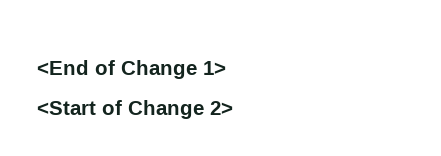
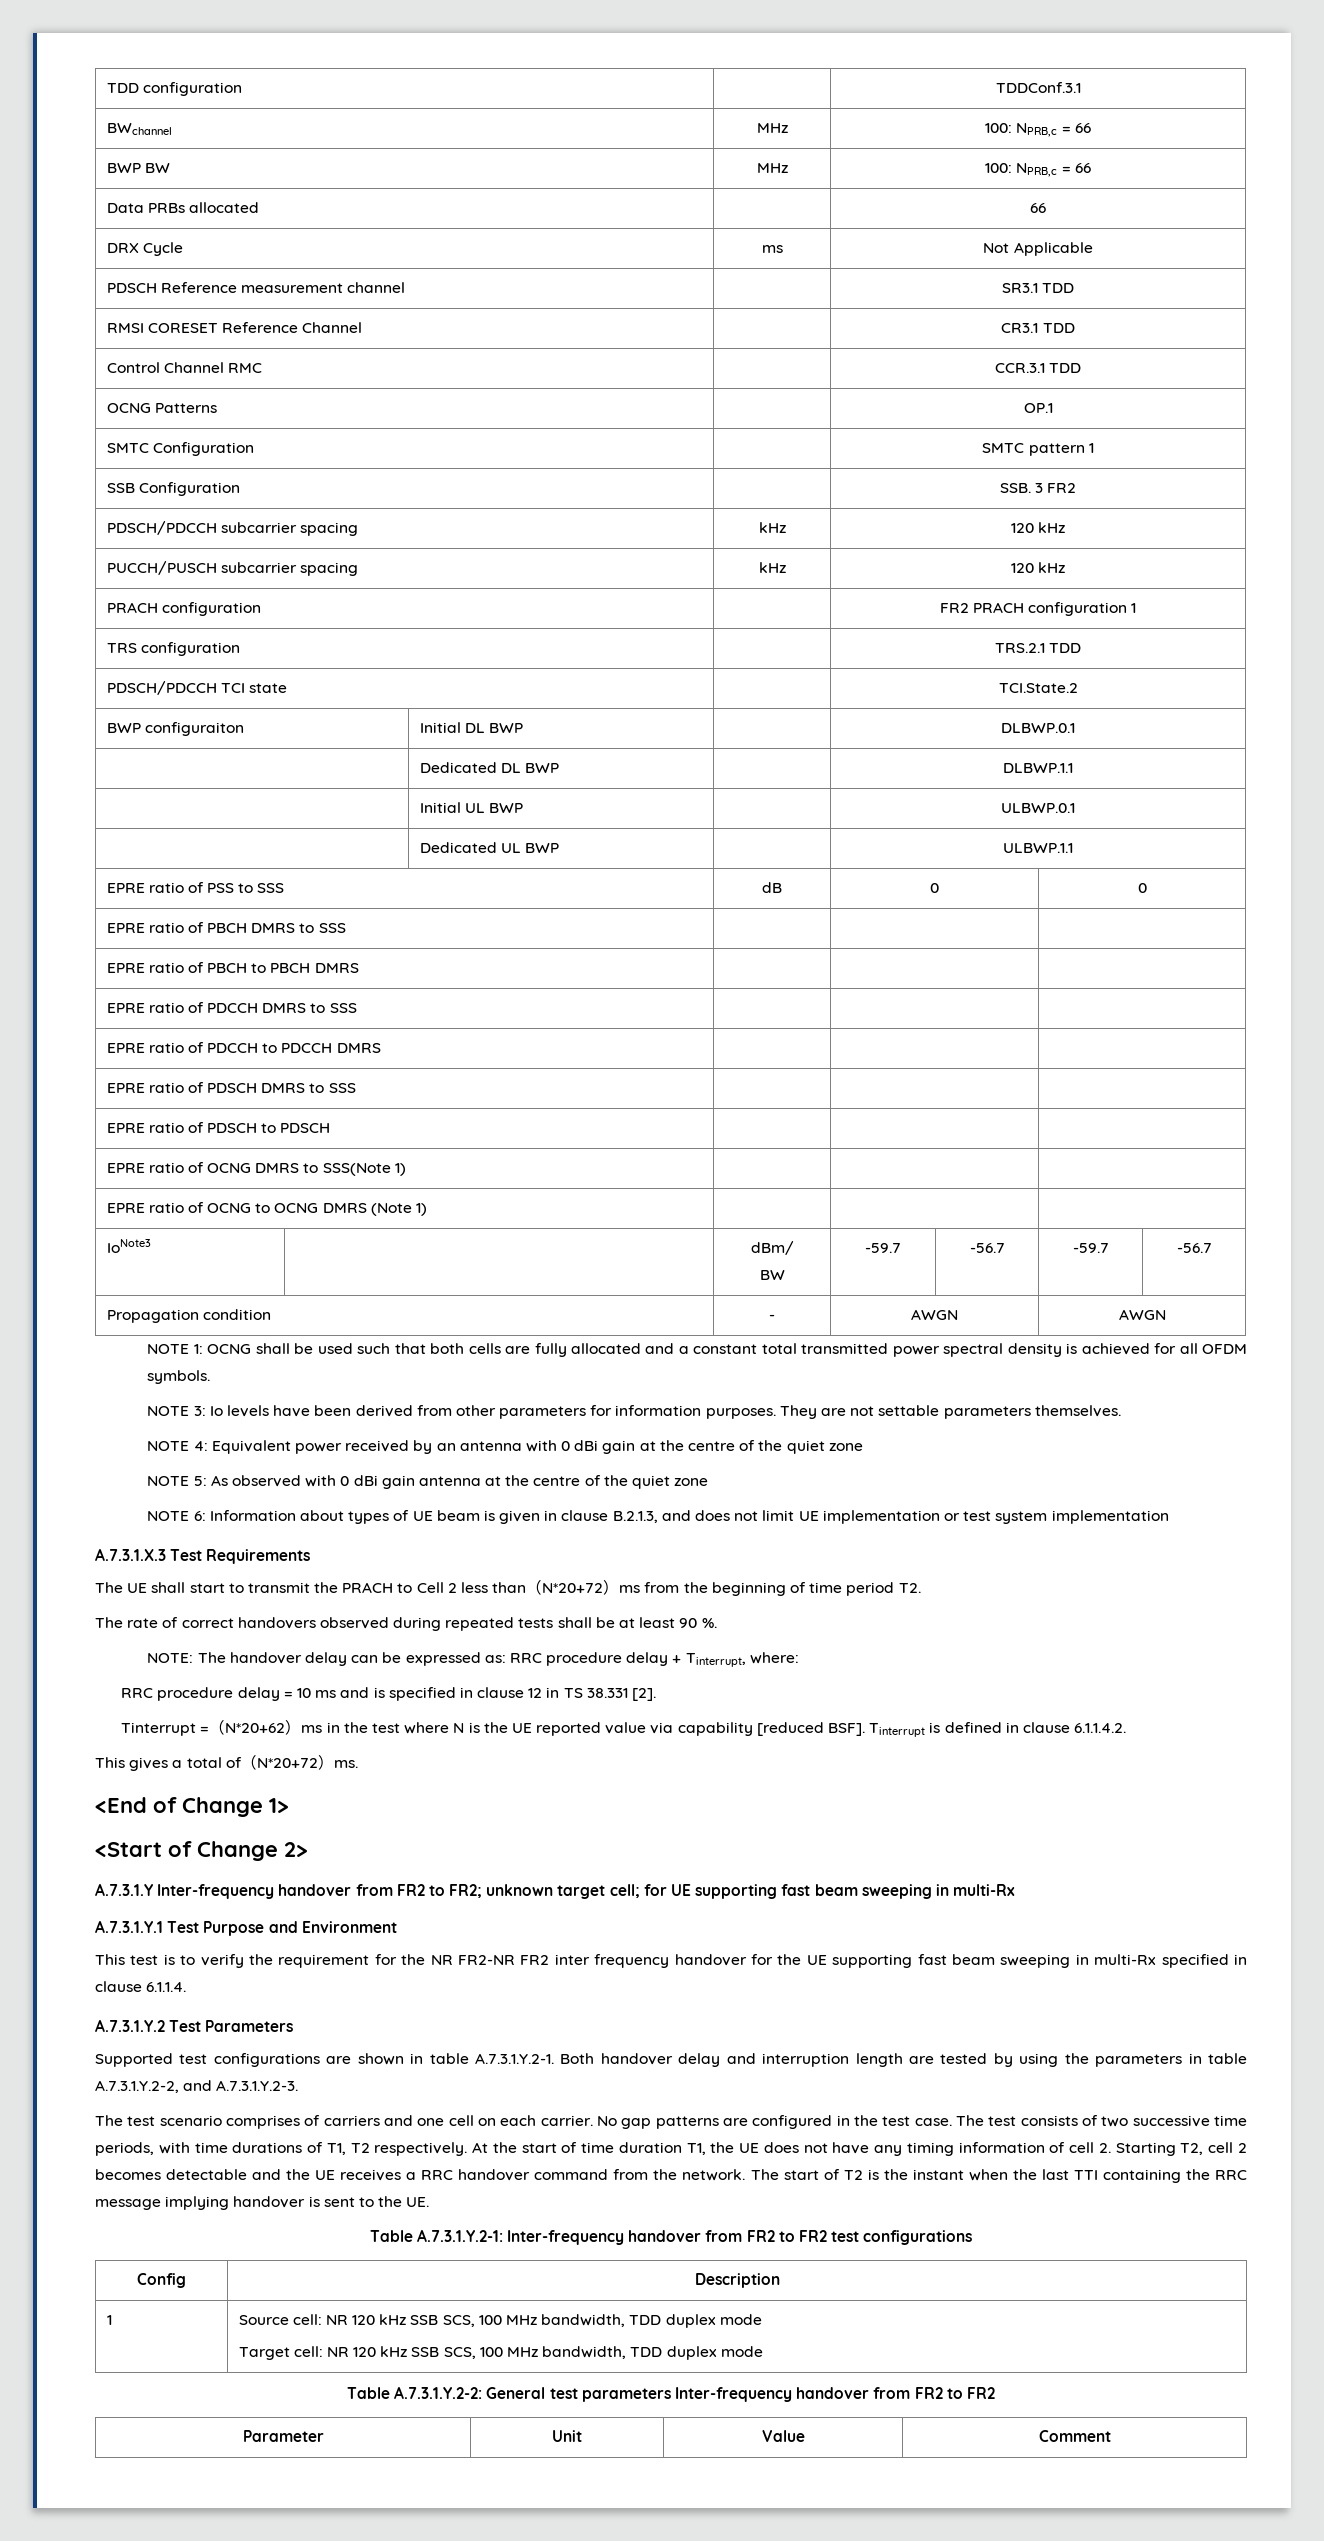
(37, 67) none -> [106,82,242,96] [995,82,1081,93] [106,123,172,135] [756,123,788,133] [985,123,1091,137] [106,163,170,173] [756,163,788,173] [985,163,1091,177] [106,202,259,213] [1030,203,1046,213] [106,242,183,256] [761,245,783,253] [983,242,1093,256] [106,282,406,293] [1001,283,1075,293] [106,322,363,333] [1001,323,1075,333] [106,362,262,373] [994,363,1082,373] [106,403,217,413] [1023,403,1053,413] [106,442,254,456] [982,443,1094,456] [106,482,240,496] [999,483,1077,493] [106,521,358,536] [758,522,786,533] [1010,522,1066,533] [106,561,358,576] [758,562,786,573] [1010,562,1066,573] [106,602,261,616] [939,602,1137,616] [106,642,240,656] [994,643,1082,653] [106,681,287,695] [998,683,1078,693] [106,722,244,736] [419,722,523,733] [1001,723,1075,733] [419,762,559,773] [1003,763,1073,773] [419,802,523,813] [1001,803,1075,813] [419,842,559,853] [1003,843,1073,853] [106,882,285,893] [762,882,782,893] [930,883,939,893] [1137,883,1147,893] [106,922,346,933] [106,962,359,973] [106,1002,357,1013] [106,1042,381,1053] [106,1082,356,1093] [106,1122,331,1133] [106,1162,406,1176] [106,1202,427,1216] [106,1239,151,1253] [750,1241,794,1255] [759,1270,785,1280] [865,1243,901,1253] [969,1243,1005,1253] [1072,1243,1109,1253] [1176,1243,1212,1253] [106,1309,271,1323] [769,1314,775,1320] [911,1309,958,1320] [1118,1309,1166,1320] [147,1343,1247,1357] [147,1370,211,1384] [147,1405,1121,1419] [147,1440,863,1454] [147,1475,709,1489] [147,1510,1169,1524] [95,1548,311,1564] [95,1580,921,1596] [95,1617,717,1631] [147,1652,799,1667] [121,1687,657,1701] [121,1720,1127,1737] [95,1755,358,1771] TDD configuration | | TDDConf.3.1 // BWchannel | MHz | 100: NPRB,c = 66 // BWP BW | MHz | 100: NPRB,c = 66 // Data PRBs allocated | | 66 // DRX Cycle | ms | Not Applicable // PDSCH Reference measurement channel | | SR3.1 TDD // RMSI CORESET Reference Channel | | CR3.1 TDD // Control Channel RMC | | CCR.3.1 TDD // OCNG Patterns | | OP.1 // SMTC Configuration | | SMTC pattern 1 // SSB Configuration | | SSB. 3 FR2 // PDSCH/PDCCH subcarrier spacing | kHz | 120 kHz // PUCCH/PUSCH subcarrier spacing | kHz | 120 kHz // PRACH configuration | | FR2 PRACH configuration 1 // TRS configuration | | TRS.2.1 TDD // PDSCH/PDCCH TCI state | | TCI.State.2 // BWP configuraiton | Initial DL BWP | | DLBWP.0.1 // | Dedicated DL BWP | | DLBWP.1.1 // | Initial UL BWP | | ULBWP.0.1 // | Dedicated UL BWP | | ULBWP.1.1 // EPRE ratio of PSS to SSS | dB | 0 | 0 // EPRE ratio of PBCH DMRS to SSS | | | // EPRE ratio of PBCH to PBCH DMRS | | | // EPRE ratio of PDCCH DMRS to SSS | | | // EPRE ratio of PDCCH to PDCCH DMRS | | | // EPRE ratio of PDSCH DMRS to SSS | | | // EPRE ratio of PDSCH to PDSCH | | | // EPRE ratio of OCNG DMRS to SSS(Note 1) | | | // EPRE ratio of OCNG to OCNG DMRS (Note 1) | | | // IoNote3 | | dBm/ // BW | -59.7 | -56.7 | -59.7 | -56.7 // Propagation condition | - | AWGN | AWGN // NOTE 1: OCNG shall be used such that both cells are fully allocated and a constant total transmitted power spectral density is achieved for all OFDM symbols. // NOTE 3: Io levels have been derived from other parameters for information purposes. They are not settable parameters themselves. // NOTE 4: Equivalent power received by an antenna with 0 dBi gain at the centre of the quiet zone // NOTE 5: As observed with 0 dBi gain antenna at the centre of the quiet zone // NOTE 6: Information about types of UE beam is given in clause B.2.1.3, and does not limit UE implementation or test system implementation // A.7.3.1.X.3 Test Requirements // The UE shall start to transmit the PRACH to Cell 2 less than（N*20+72）ms from the beginning of time period T2. // The rate of correct handovers observed during repeated tests shall be at least 90 %. // NOTE: The handover delay can be expressed as: RRC procedure delay + Tinterrupt, where: // RRC procedure delay = 10 ms and is specified in clause 12 in TS 38.331 [2]. // Tinterrupt =（N*20+62）ms in the test where N is the UE reported value via capability [reduced BSF]. Tinterrupt is defined in clause 6.1.1.4.2. // This gives a total of（N*20+72）ms. //
(233, 108) none -> [95,1883,1016,1899] [95,1920,397,1936] [95,1954,1247,1968] [95,1981,187,1992] [95,2019,294,2032] [95,2053,1247,2067] [95,2080,299,2093] [95,2115,1248,2129] [95,2142,1247,2156] [95,2169,1247,2183] [95,2196,430,2210] [369,2229,973,2245] [137,2273,186,2288] [694,2273,780,2288] [106,2315,112,2325] [238,2314,762,2328] [238,2346,763,2360] [347,2386,995,2402] [242,2430,324,2442] [552,2430,582,2442] [761,2430,805,2442] [1038,2430,1111,2442] // A.7.3.1.Y Inter-frequency handover from FR2 to FR2; unknown target cell; for UE supporting fast beam sweeping in multi-Rx // A.7.3.1.Y.1 Test Purpose and Environment // This test is to verify the requirement for the NR FR2-NR FR2 inter frequency handover for the UE supporting fast beam sweeping in multi-Rx specified in clause 6.1.1.4. // A.7.3.1.Y.2 Test Parameters // Supported test configurations are shown in table A.7.3.1.Y.2-1. Both handover delay and interruption length are tested by using the parameters in table A.7.3.1.Y.2-2, and A.7.3.1.Y.2-3. // The test scenario comprises of carriers and one cell on each carrier. No gap patterns are configured in the test case. The test consists of two successive time periods, with time durations of T1, T2 respectively. At the start of time duration T1, the UE does not have any timing information of cell 2. Starting T2, cell 2 becomes detectable and the UE receives a RRC handover command from the network. The start of T2 is the instant when the last TTI containing the RRC message implying handover is sent to the UE. // Table A.7.3.1.Y.2-1: Inter-frequency handover from FR2 to FR2 test configurations // Config | Description // 1 | Source cell: NR 120 kHz SSB SCS, 100 MHz bandwidth, TDD duplex mode // Target cell: NR 120 kHz SSB SCS, 100 MHz bandwidth, TDD duplex mode // Table A.7.3.1.Y.2-2: General test parameters Inter-frequency handover from FR2 to FR2 // Parameter | Unit | Value | Comment

